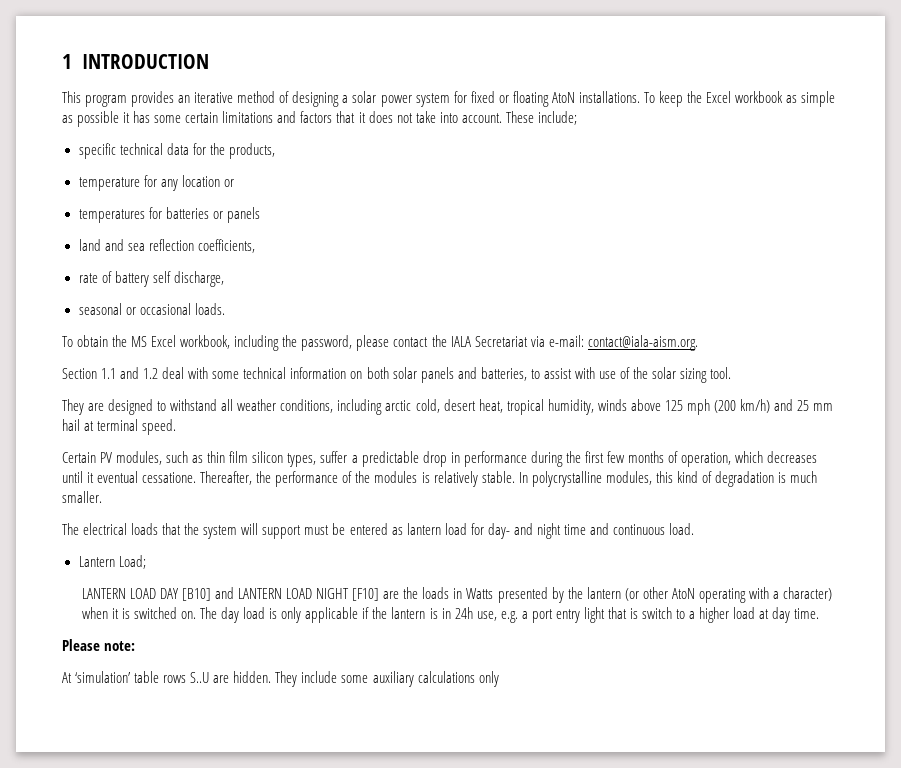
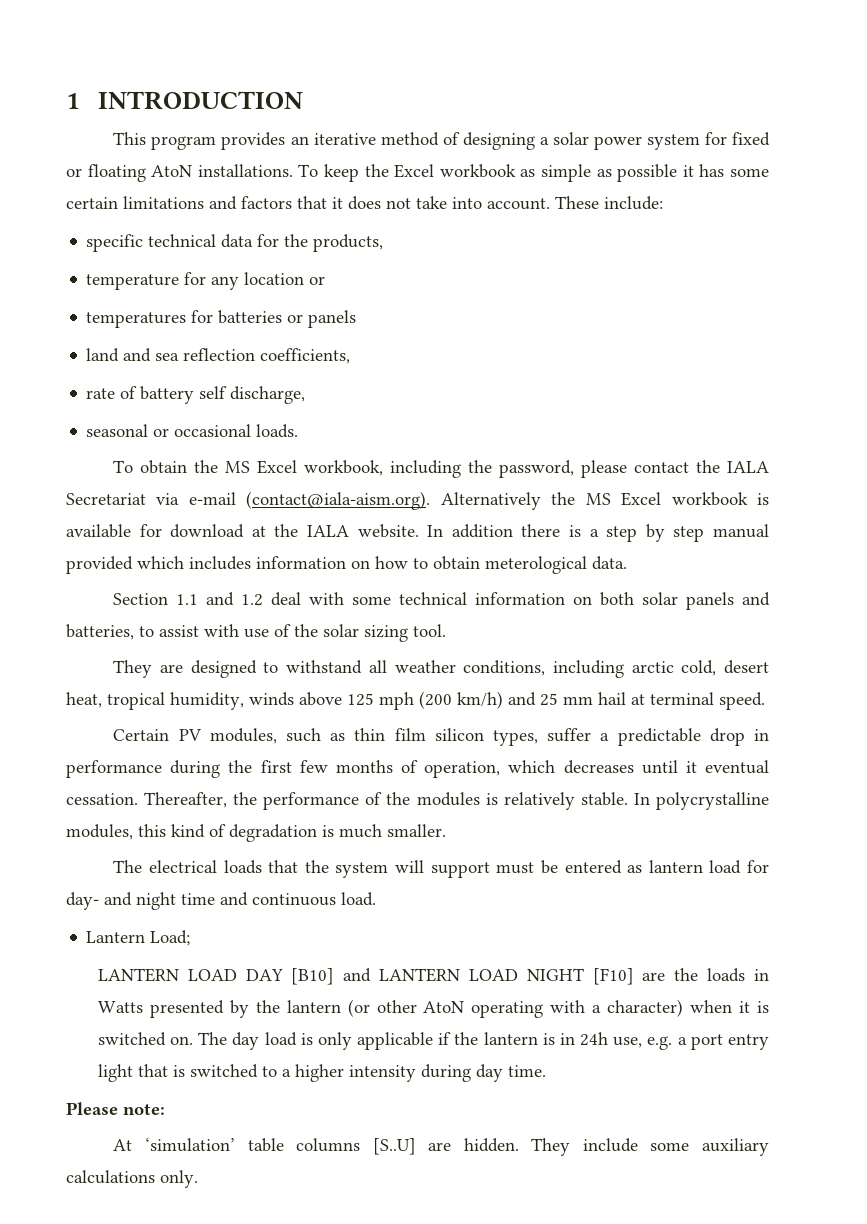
[537,111,577,125] include; -> [604,196,663,210] include:
[548,335,698,351] e-mail: contact@iala-aism.org. -> [188,491,770,510] [66,524,770,542] [66,556,627,574] e-mail (contact@iala-aism.org). Alternatively the MS Excel workbook is available for download at the IALA website. In addition there is a step by step manual provided which includes information on how to obtain meterological data.
[142,472,197,483] cessatione. -> [66,793,138,805] cessation.
[642,607,673,619] switch -> [189,1064,258,1078] switched
[733,607,770,619] load at -> [348,1064,471,1082] intensity during
[163,672,210,683] rows S..U -> [296,1138,416,1155] columns [S..U]
[478,671,499,687] only -> [160,1170,198,1188] only.

